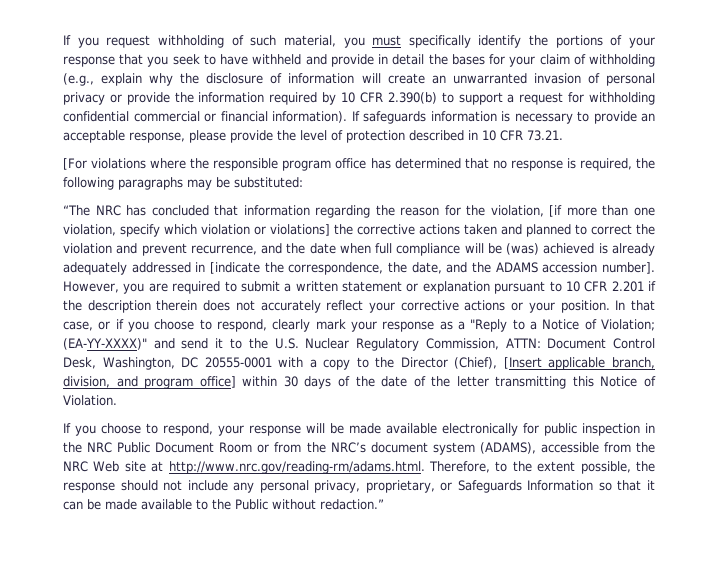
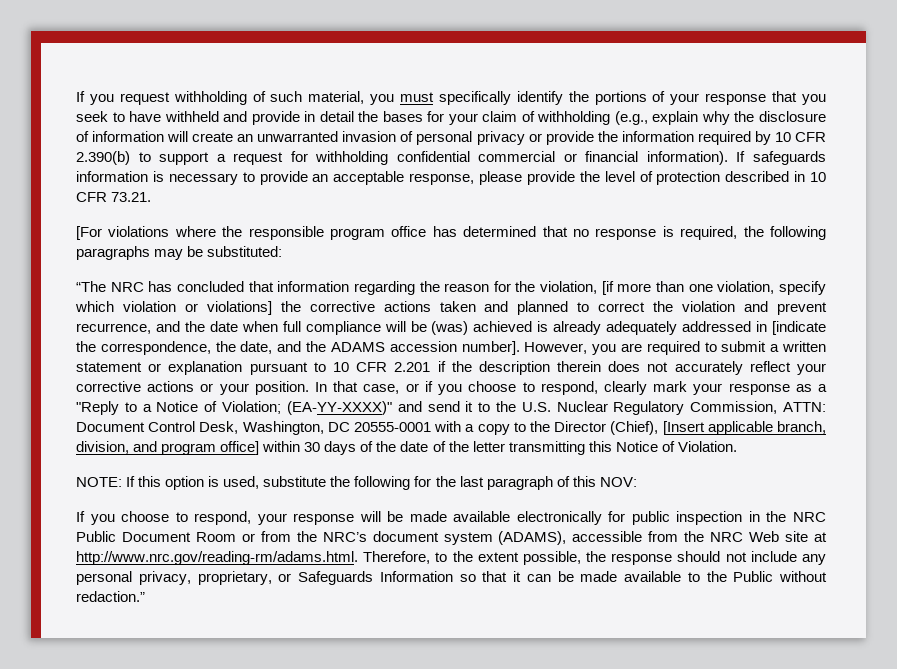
(117, 400) none -> [76,476,637,490] // NOTE: If this option is used, substitute the following for the last paragraph of this NOV:

